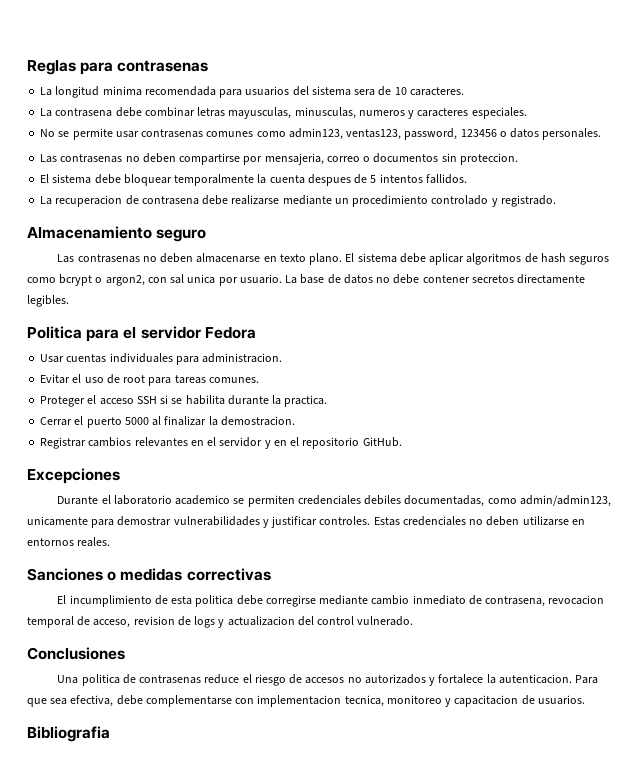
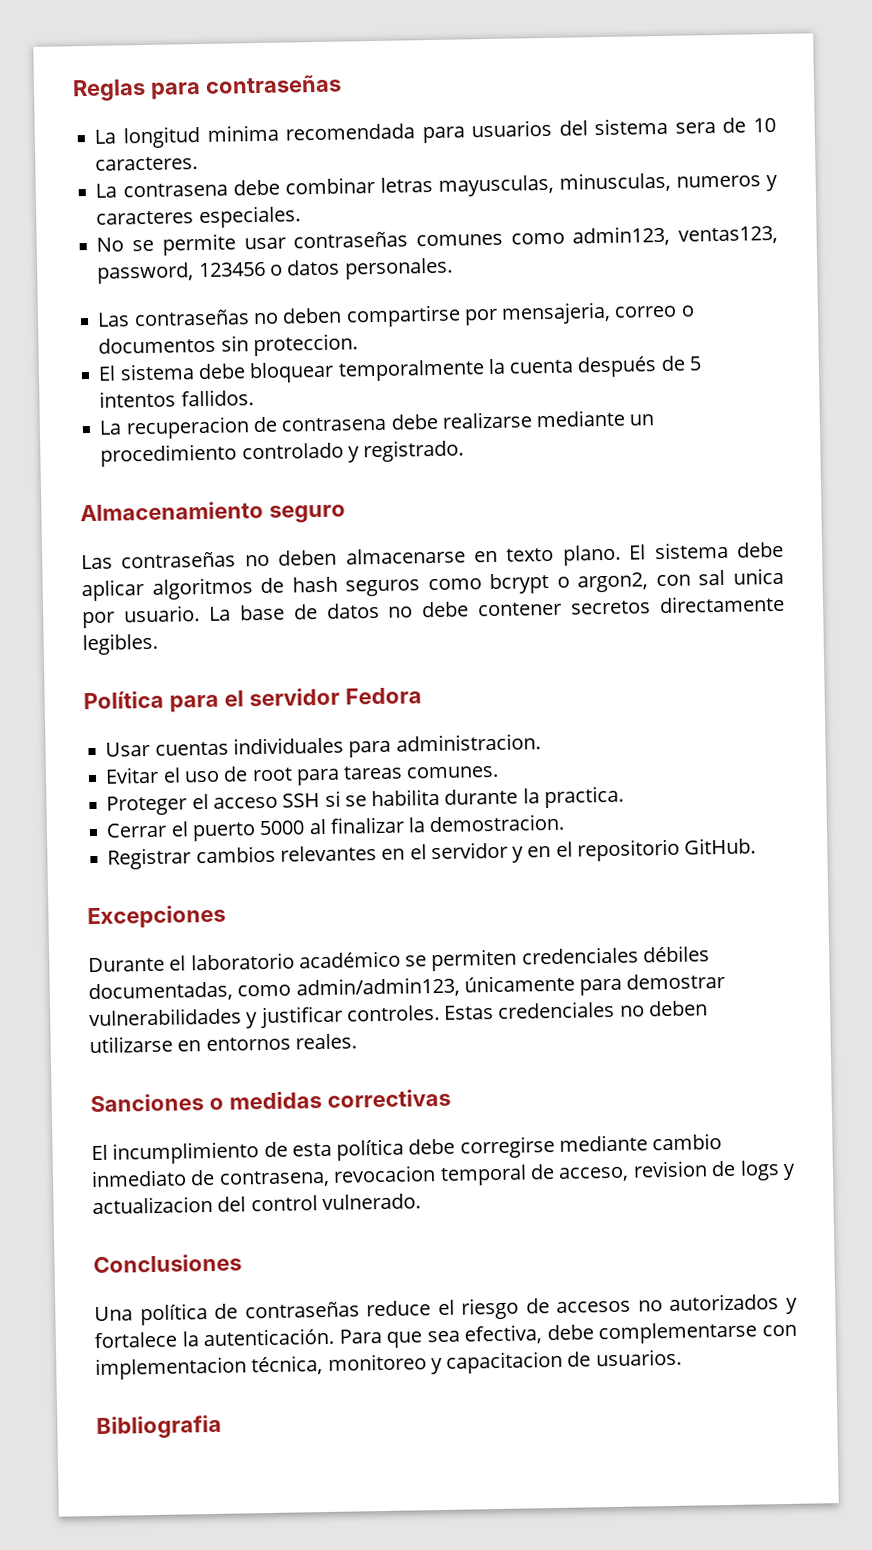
[117,60,209,72] contrasenas -> [204,74,342,94] contraseñas
[141,129,204,138] contrasenas -> [293,231,409,249] contraseñas
[60,154,123,163] contrasenas -> [133,309,250,327] contraseñas
[307,174,351,186] despues -> [577,356,658,378] después
[77,254,140,263] contrasenas -> [121,551,237,569] contraseñas
[27,326,82,339] Politica -> [83,690,164,710] Política
[175,495,231,505] academico -> [298,950,401,969] académico
[364,495,402,505] debiles -> [642,945,710,963] débiles
[27,516,88,526] unicamente -> [463,974,575,993] únicamente
[195,595,234,607] politica -> [336,1138,405,1161] política
[81,674,202,686] politica de contrasenas -> [139,1301,360,1326] política de contraseñas
[498,674,572,684] autenticacion. -> [203,1327,335,1347] autenticación.
[344,695,384,707] tecnica, -> [251,1355,324,1376] técnica,

